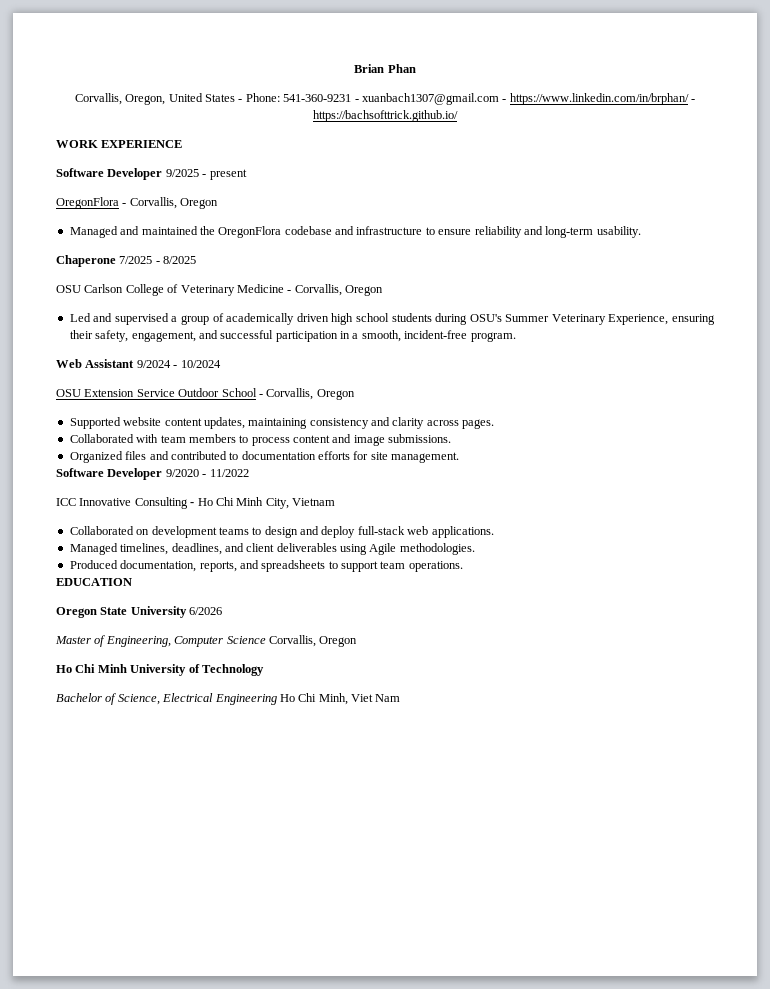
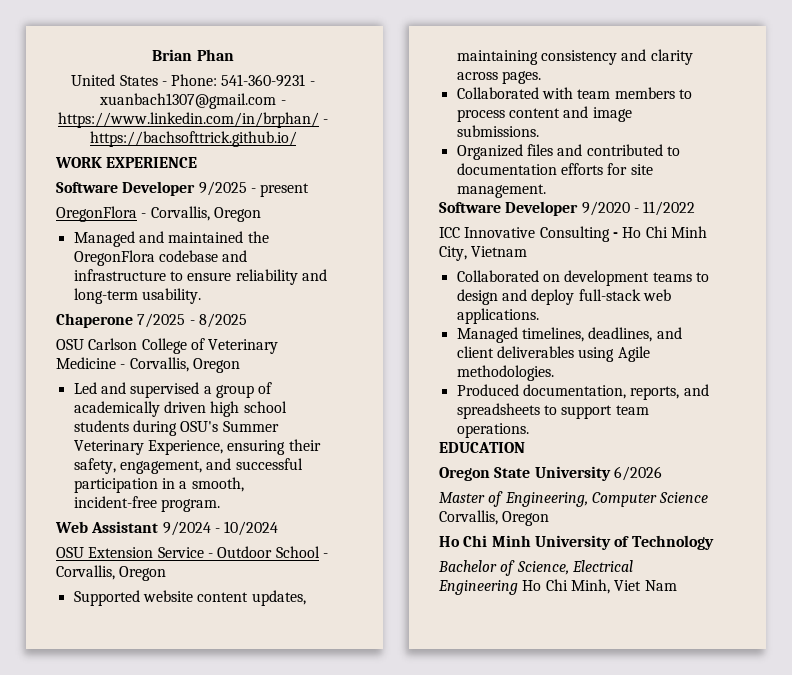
[74,93,166,105] Corvallis, Oregon, -> (234, 55) none
(175, 393) none -> [207,553,213,558] -

